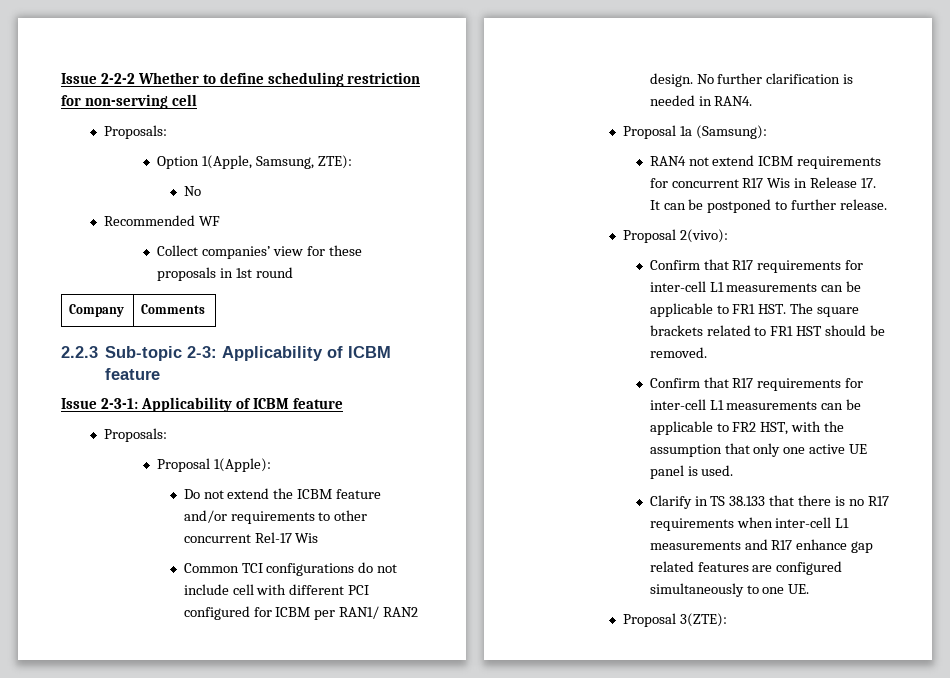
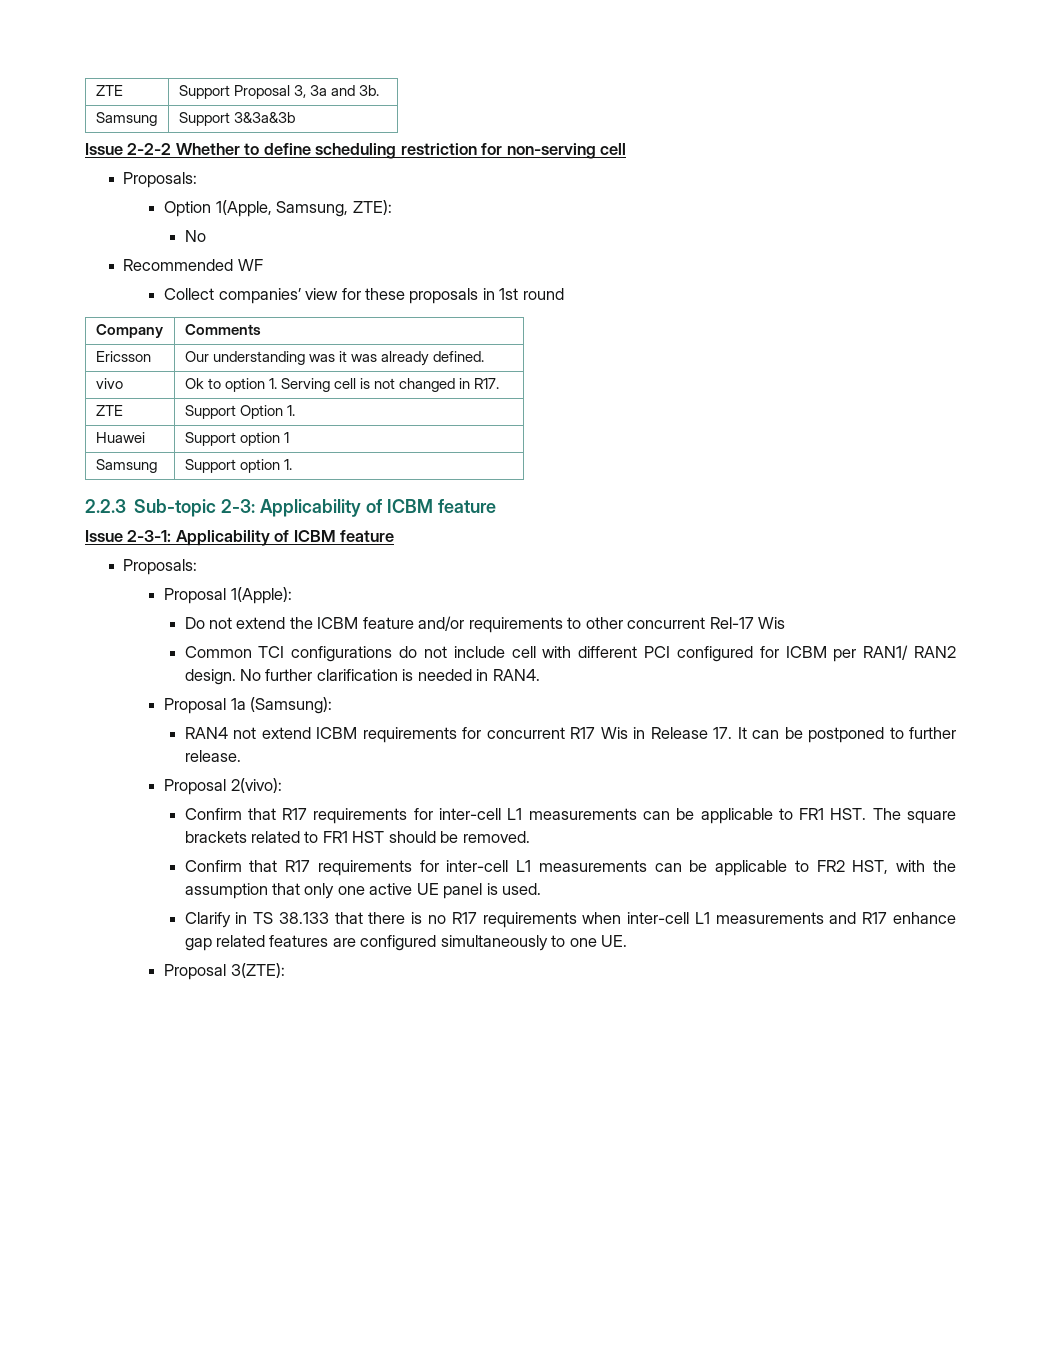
(61, 78) none -> [95,85,123,96] [178,85,379,99] [95,112,157,126] [178,112,295,126] ZTE | Support Proposal 3, 3a and 3b. // Samsung | Support 3&3a&3b //
(206, 309) none -> [95,351,151,362] [184,351,485,366] [95,378,123,389] [184,378,500,392] [95,405,123,416] [184,405,295,419] [95,432,145,443] [184,432,289,446] [95,459,157,473] [184,459,292,473] // Ericsson | Our understanding was it was already defined. // vivo | Ok to option 1. Serving cell is not changed in R17. // ZTE | Support Option 1. // Huawei | Support option 1 // Samsung | Support option 1.

